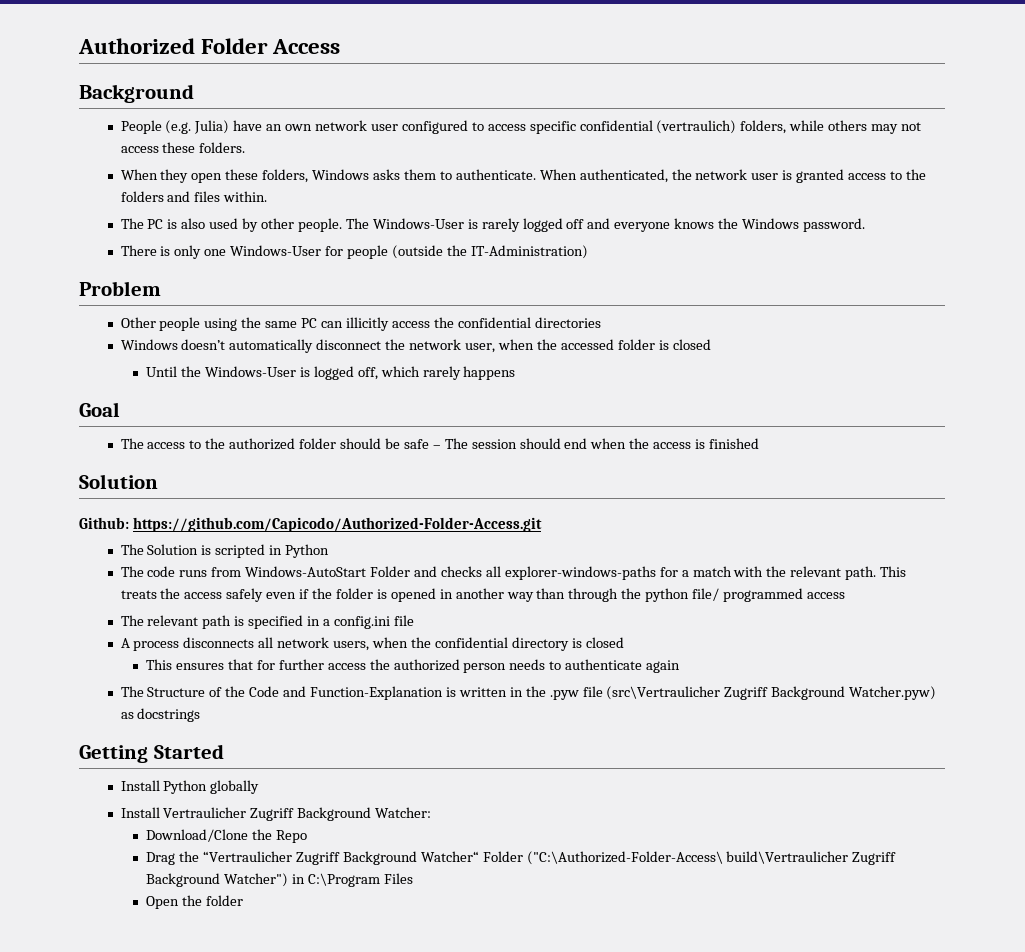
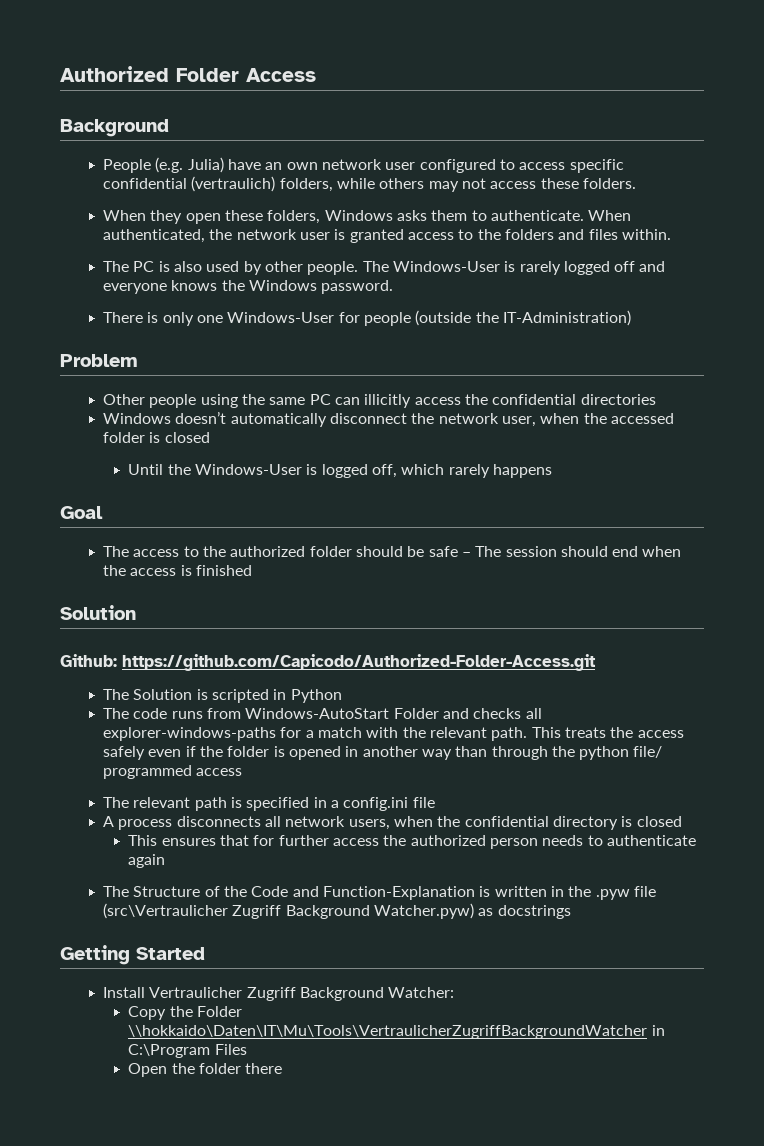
[120,780,260,794] // Install Python globally -> (205, 953) none
[146,829,307,843] [146,851,897,865] [146,873,289,887] Download/Clone the Repo // Drag the “Vertraulicher Zugriff Background Watcher“ Folder ("C:\Authorized-Folder-Access\ build\Vertraulicher Zugriff Background Watcher") -> [128,1006,243,1020] [128,1025,648,1039] Copy the Folder \\hokkaido\Daten\IT\Mu\Tools\VertraulicherZugriffBackgroundWatcher
(243, 900) none -> [245,1063,283,1074] there

